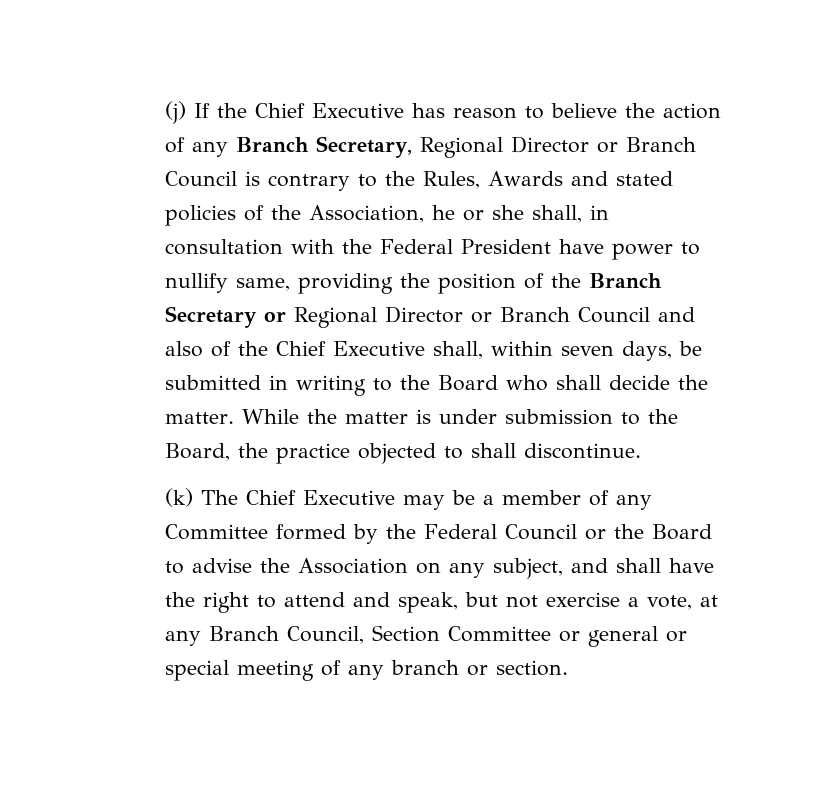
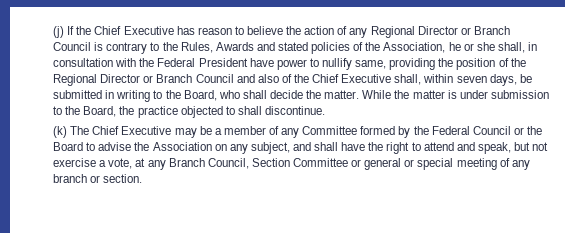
[235,136,412,158] Branch Secretary, -> (368, 33) none
[588,273,662,288] [164,306,286,328] Branch Secretary or -> (526, 62) none
[437,375,498,391] Board -> [183,90,217,101] Board,

